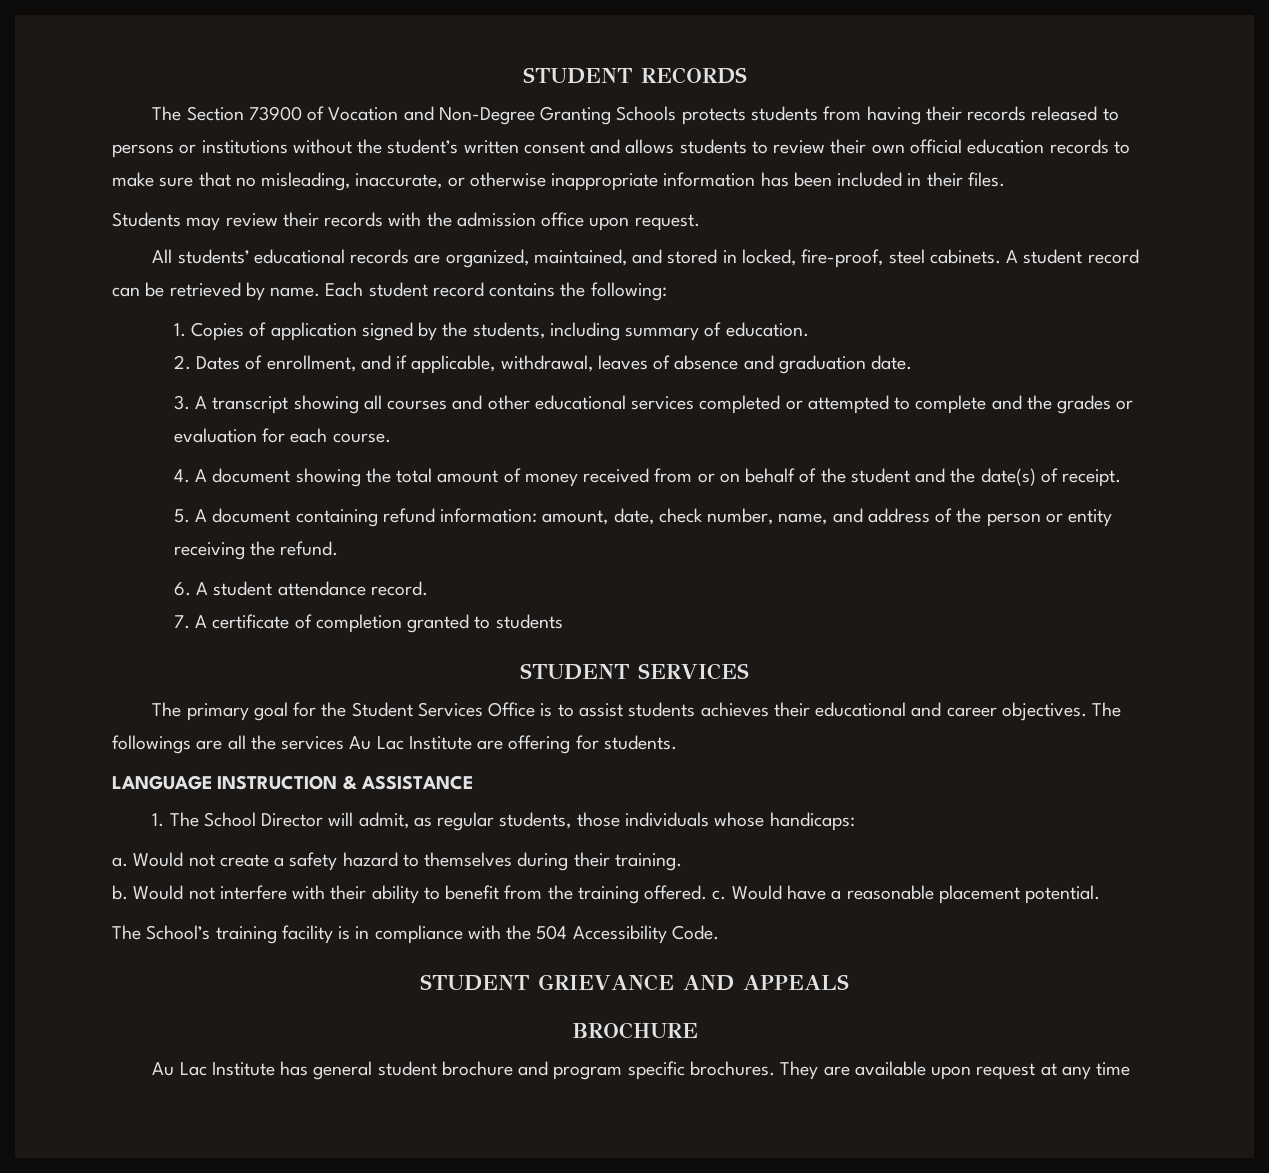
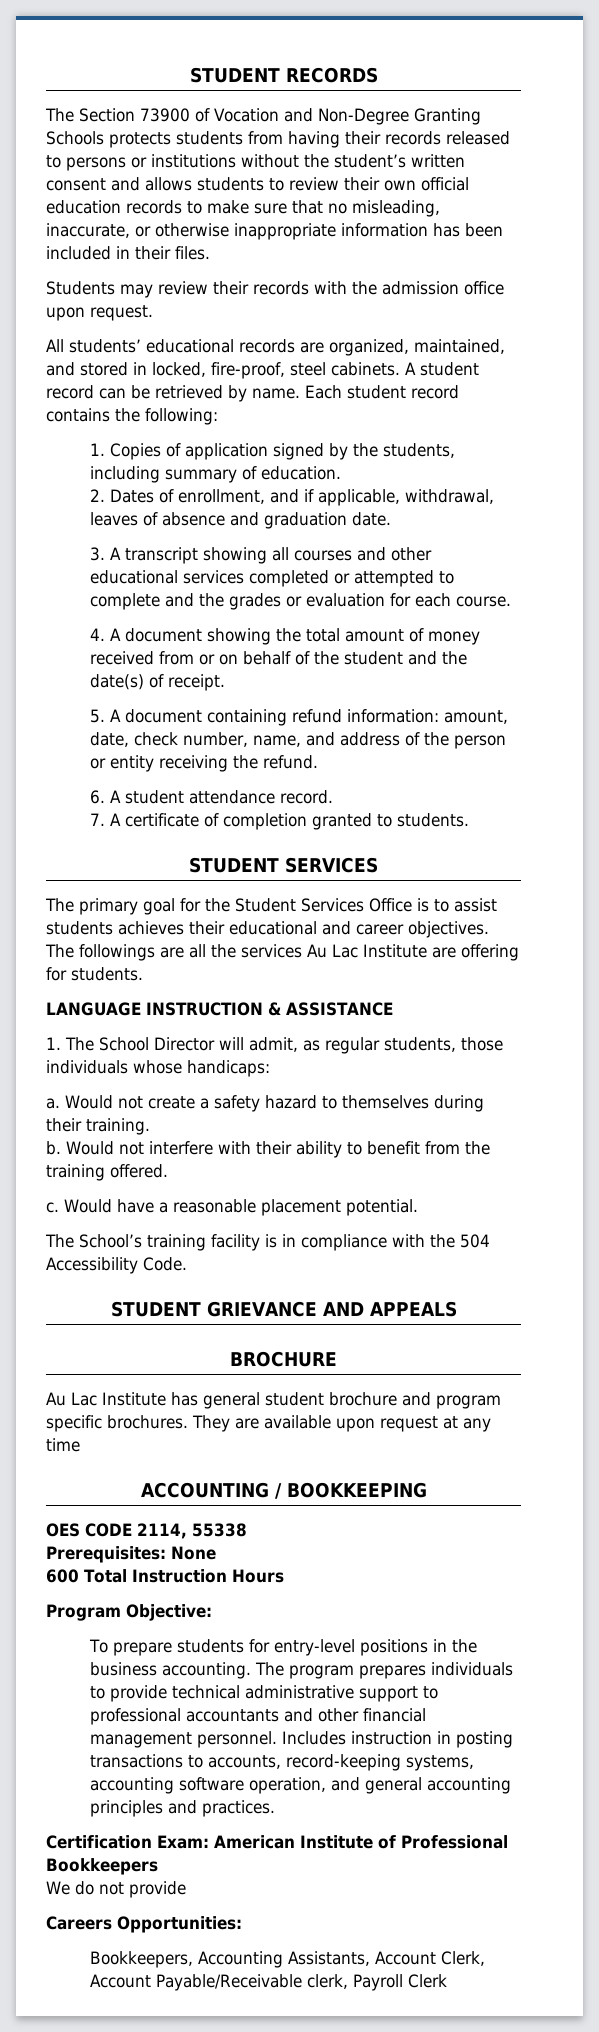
[495,614,563,629] students -> [396,813,469,827] students.
(708, 892) none -> (168, 1171) //
(1131, 1069) none -> [140,1482,427,1499] [46,1523,247,1539] [46,1546,216,1563] [46,1569,284,1583] [46,1604,212,1621] [88,1639,477,1656] [89,1662,513,1679] [89,1685,438,1702] [89,1708,426,1725] [89,1731,513,1748] [89,1754,474,1771] [89,1777,511,1794] [89,1800,275,1817] [46,1835,508,1849] [46,1858,158,1875] [46,1881,186,1898] [46,1916,242,1933] [89,1951,485,1968] [89,1974,447,1991] // ACCOUNTING / BOOKKEEPING // OES CODE 2114, 55338 // Prerequisites: None // 600 Total Instruction Hours // Program Objective: // To prepare students for entry-level positions in the business accounting. The program prepares individuals to provide technical administrative support to professional accountants and other financial management personnel. Includes instruction in posting transactions to accounts, record-keeping systems, accounting software operation, and general accounting principles and practices. // Certification Exam: American Institute of Professional Bookkeepers // We do not provide // Careers Opportunities: // Bookkeepers, Accounting Assistants, Account Clerk, Account Payable/Receivable clerk, Payroll Clerk

